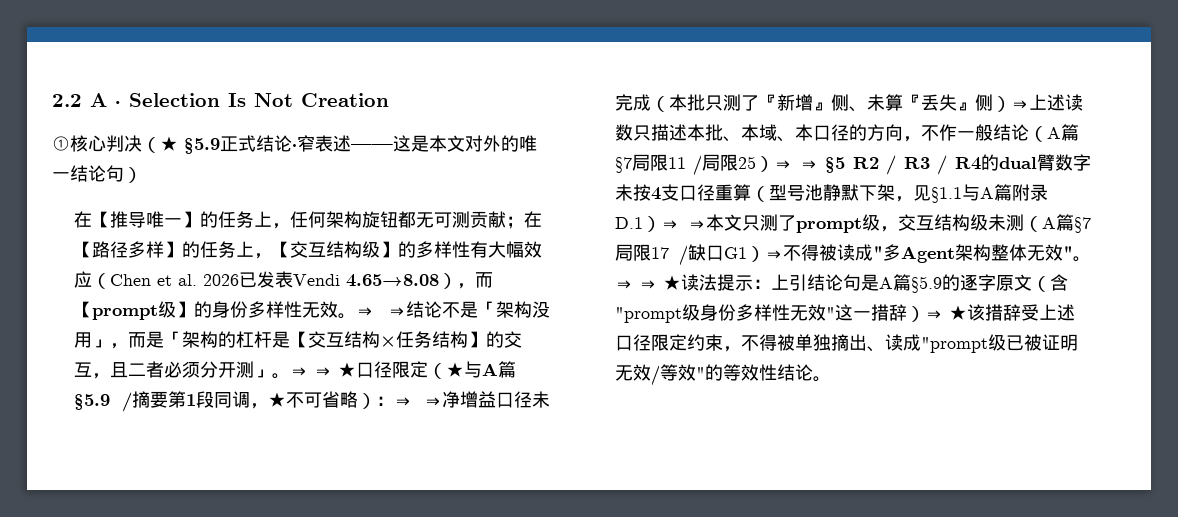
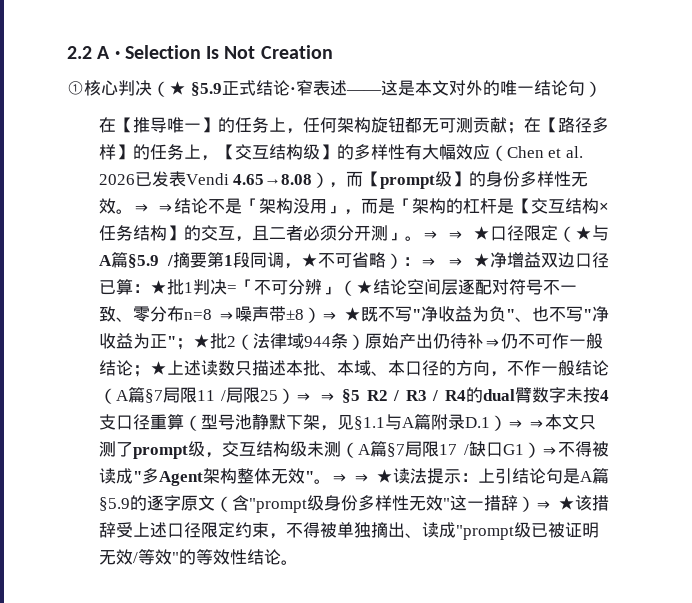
[442,391,550,408] [614,94,1029,112] 净增益口径未完成（本批只测了『新增』侧、未算『丢失』侧）⇒ -> [473,252,609,268] [98,279,577,296] [98,306,609,323] [98,333,603,350] [98,360,167,377] ★净增益双边口径已算：★批1判决=「不可分辨」（★结论空间层逐配对符号不一致、零分布n=8 ⇒噪声带±8）⇒ ★既不写"净收益为负"、也不写"净收益为正"；★批2（法律域944条）原始产出仍待补⇒仍不可作一般结论；★

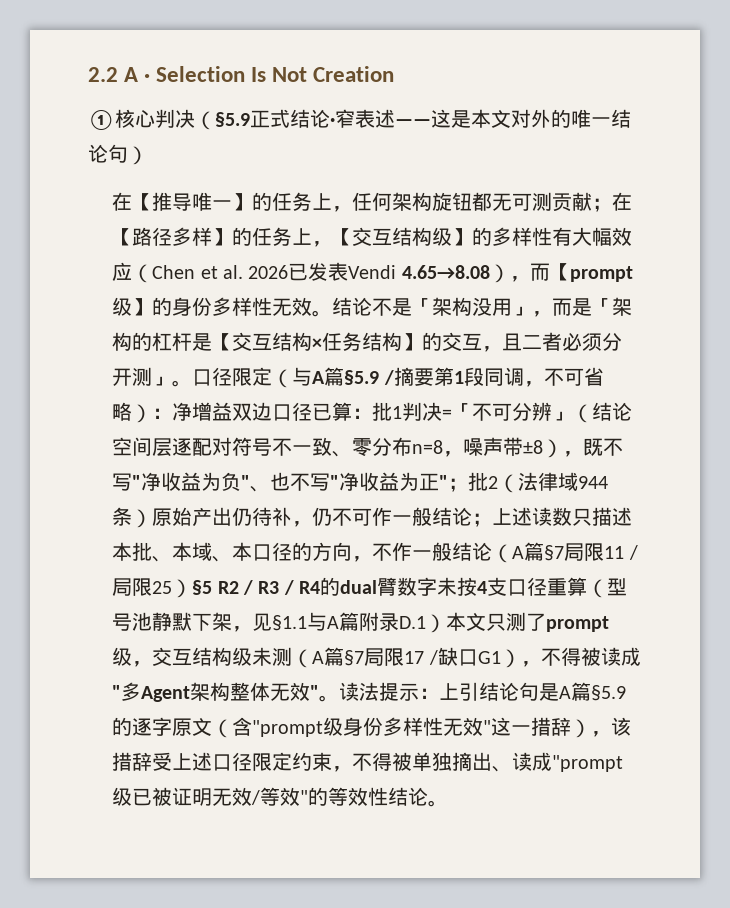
[169,81,186,95] ★ -> (215, 120) none
[132,204,175,212] ⇒ ⇒ -> (333, 313) none
[421,226,490,240] ⇒ ⇒ ★ -> (193, 383) none
[575,226,592,240] ★ -> (293, 378) none
[301,253,319,267] ★ -> (544, 384) none
[420,253,491,267] ⇒ ⇒ ★ -> (173, 413) none
[149,280,167,294] ★ -> (373, 413) none
[355,280,373,294] ★ -> (593, 413) none
[217,312,235,320] ⇒ -> [443,451,464,457] ，
[320,307,361,321] ⇒ ★ -> [563,451,584,457] ，
[192,334,210,348] ★ -> (469, 485) none
[483,339,501,347] ⇒ -> [292,521,313,527] ，
[149,361,167,375] ★ -> (493, 520) none
[295,393,336,401] ⇒ ⇒ -> (193, 588) none
[506,420,546,428] ⇒ ⇒ -> (447, 623) none
[541,447,558,455] ⇒ -> [520,661,541,667] ，
[330,469,393,483] ⇒ ⇒ ★ -> (340, 698) none
[534,496,575,510] ⇒ ★ -> [591,731,612,737] ，

